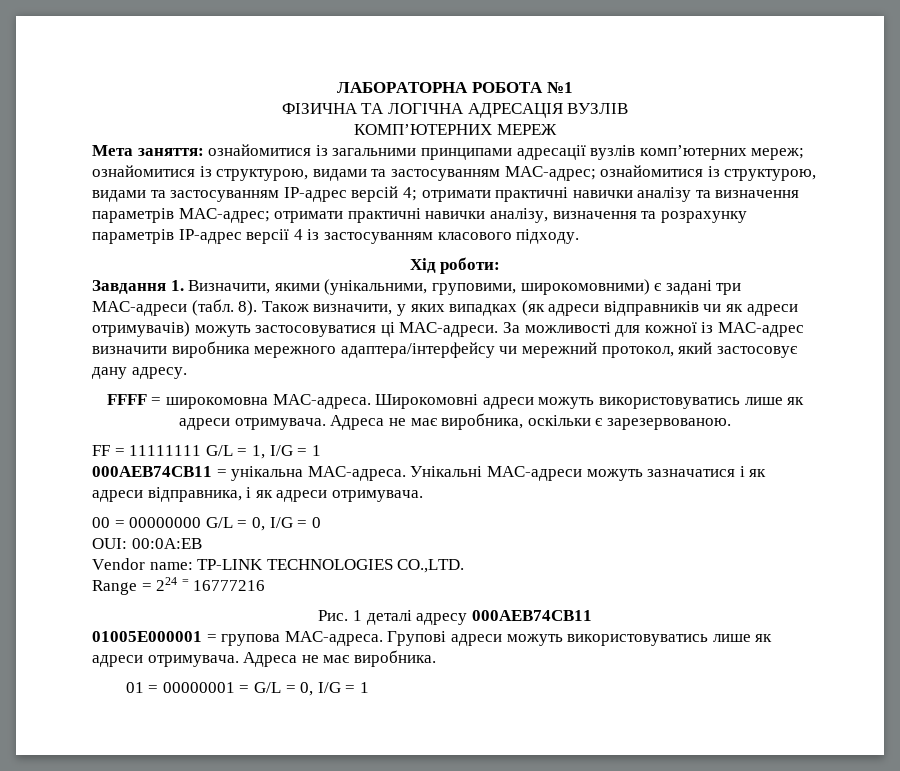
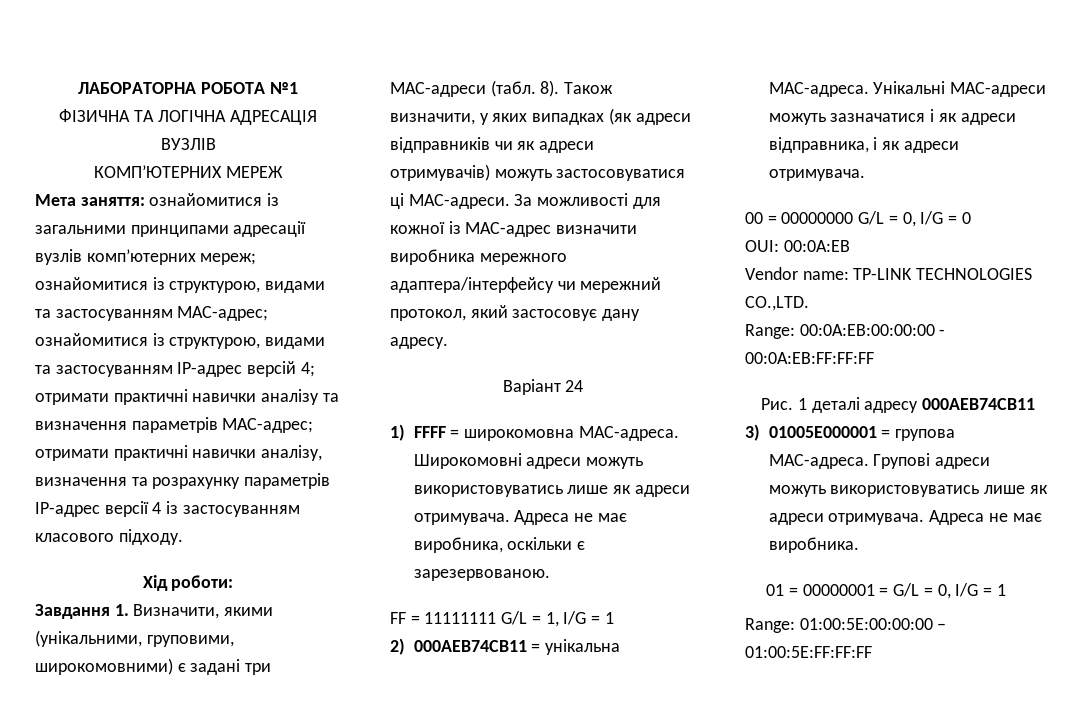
(187, 373) none -> [502,379,584,395] [390,424,405,441] Варіант 24 // 1)
(321, 450) none -> [390,638,405,655] 2)
[92,577,266,595] Range = 224 = 16777216 -> [745,324,946,339] [745,352,874,364] Range: 00:0A:EB:00:00:00 - 00:0A:EB:FF:FF:FF
(592, 615) none -> [745,424,760,441] 3)
(369, 687) none -> [745,618,947,633] [745,646,872,658] // Range: 01:00:5E:00:00:00 – 01:00:5E:FF:FF:FF

